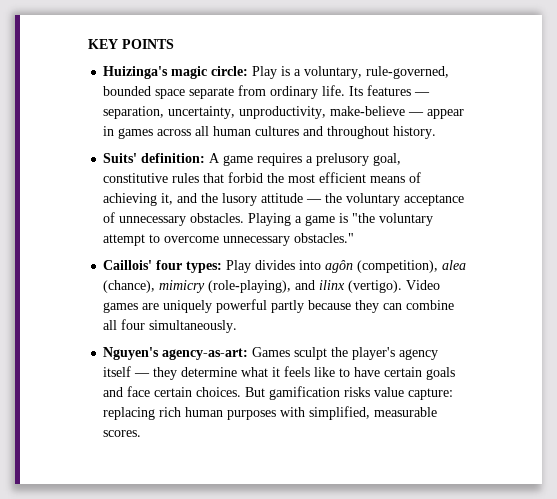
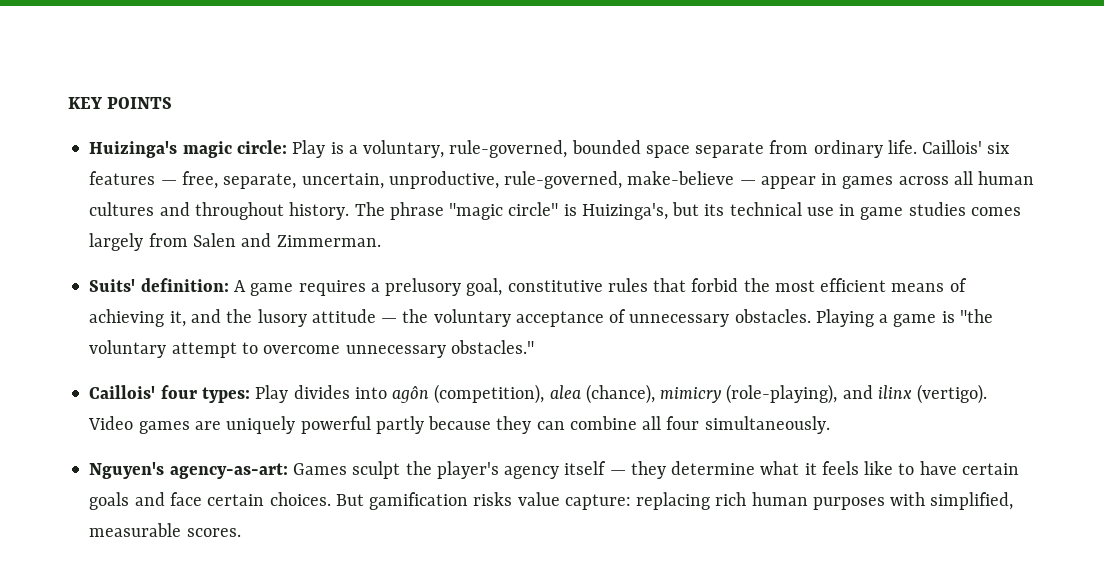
[349,85,431,96] [103,106,327,119] Its features — separation, uncertainty, unproductivity, -> [922,140,1011,154] [89,171,623,189] Caillois' six features — free, separate, uncertain, unproductive, rule-governed,
(437, 132) none -> [354,202,1021,220] [89,233,381,251] The phrase "magic circle" is Huizinga's, but its technical use in game studies comes largely from Salen and Zimmerman.

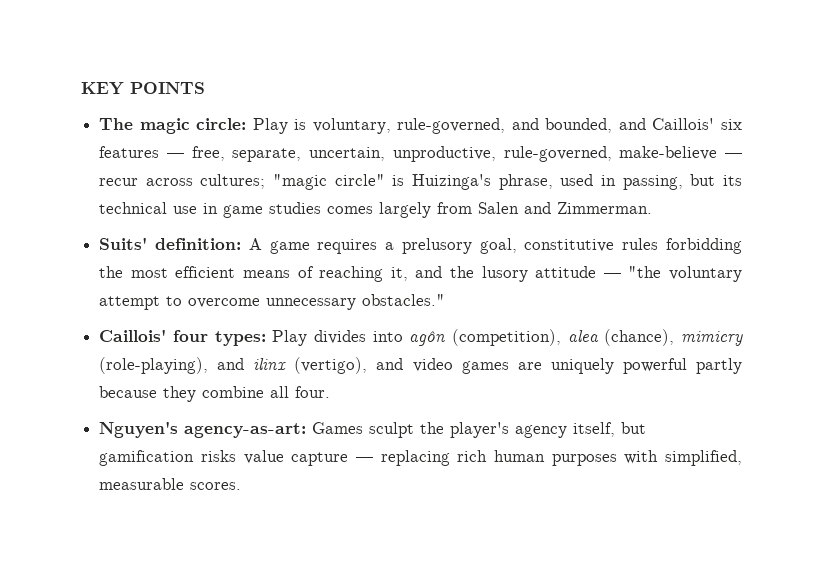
[89,141,178,158] Huizinga's -> [99,118,134,130] The
[348,145,358,154] a -> (307, 124) none
[571,140,917,158] bounded space separate from ordinary life. -> [511,118,646,133] and bounded, and
[760,171,1035,189] [89,202,668,220] appear in games across all human cultures and throughout history. The phrase "magic circle" is Huizinga's, -> [99,174,683,190] recur across cultures; "magic circle" is Huizinga's phrase, used in passing,
[653,278,739,292] that forbid -> [666,238,742,254] forbidding
[89,309,165,327] achieving -> [319,266,384,282] reaching
[402,309,955,327] the voluntary acceptance of unnecessary obstacles. Playing a game is -> (621, 275) none
[917,384,988,404] [88,416,134,430] (vertigo). Video -> [294,357,453,374] (vertigo), and video
[536,421,565,430] can -> (197, 394) none
[666,416,830,434] four simultaneously. -> [295,386,331,398] four.
[564,461,1019,479] [89,492,364,510] itself — they determine what it feels like to have certain goals and face certain choices. But -> [573,422,647,437] itself, but
[564,494,631,510] capture: -> [291,452,373,466] capture —

